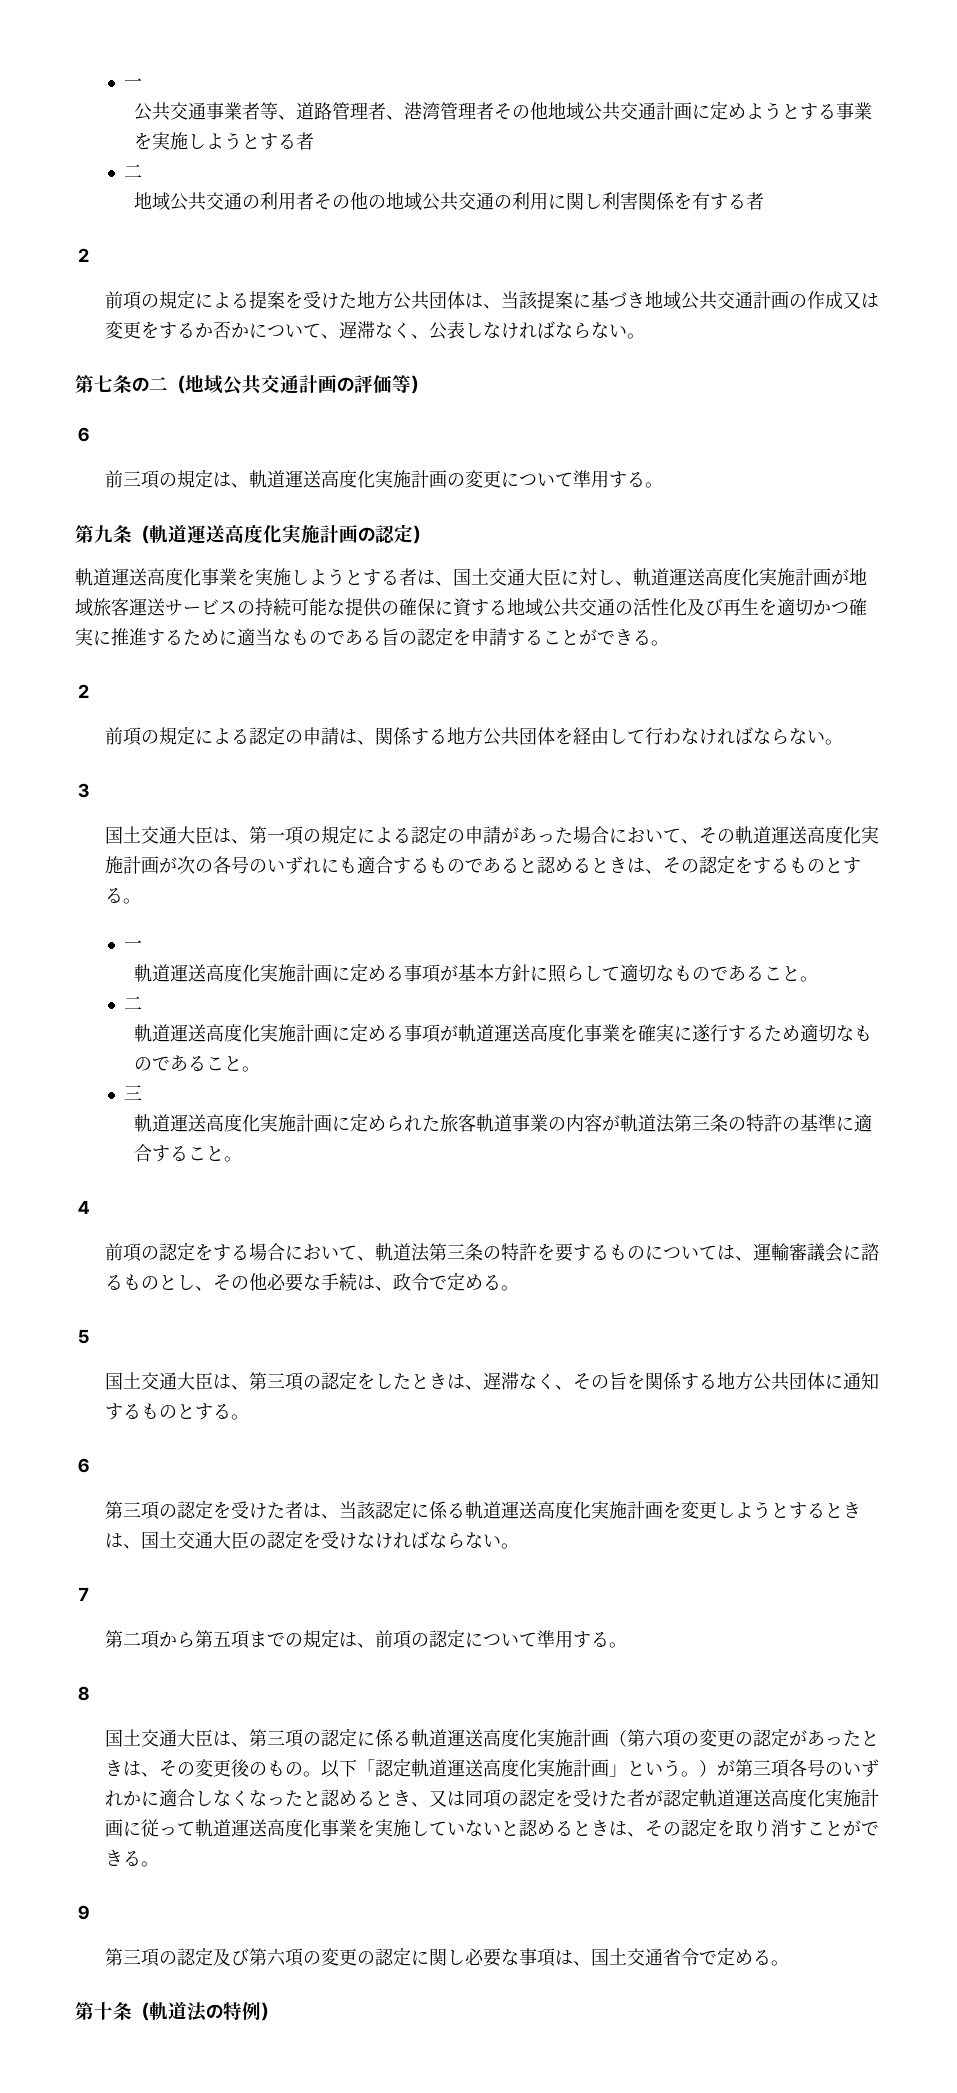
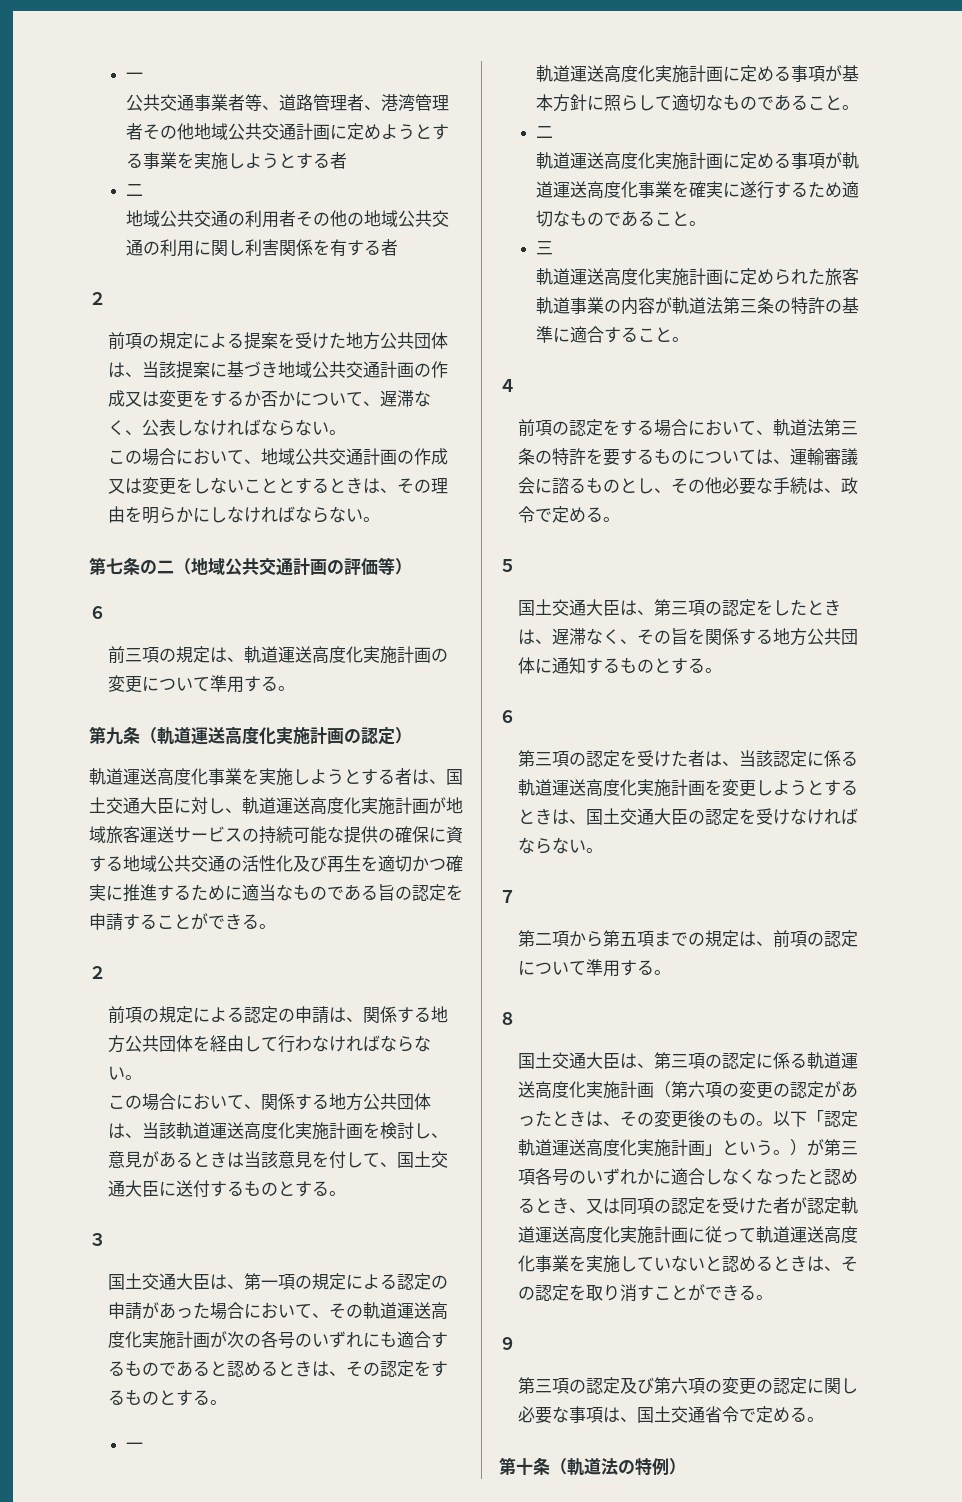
(645, 336) none -> [107,448,448,466] [107,477,448,495] [107,506,380,524] // この場合において、地域公共交通計画の作成又は変更をしないこととするときは、その理由を明らかにしなければならない。
(843, 742) none -> [107,1093,431,1111] [107,1122,448,1140] [107,1151,448,1169] [107,1180,346,1198] // この場合において、関係する地方公共団体は、当該軌道運送高度化実施計画を検討し、意見があるときは当該意見を付して、国土交通大臣に送付するものとする。

